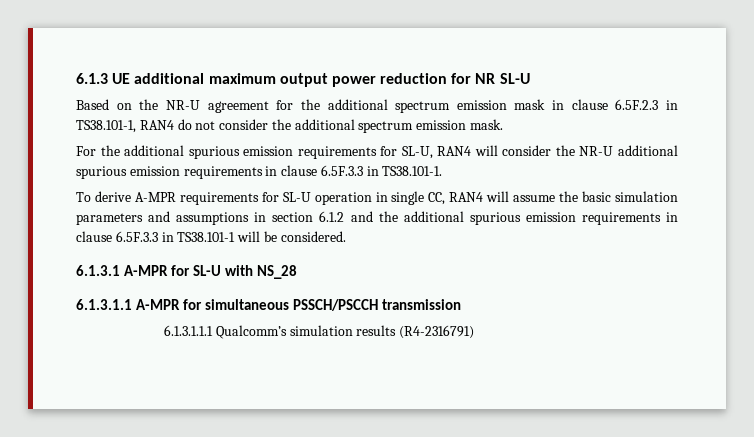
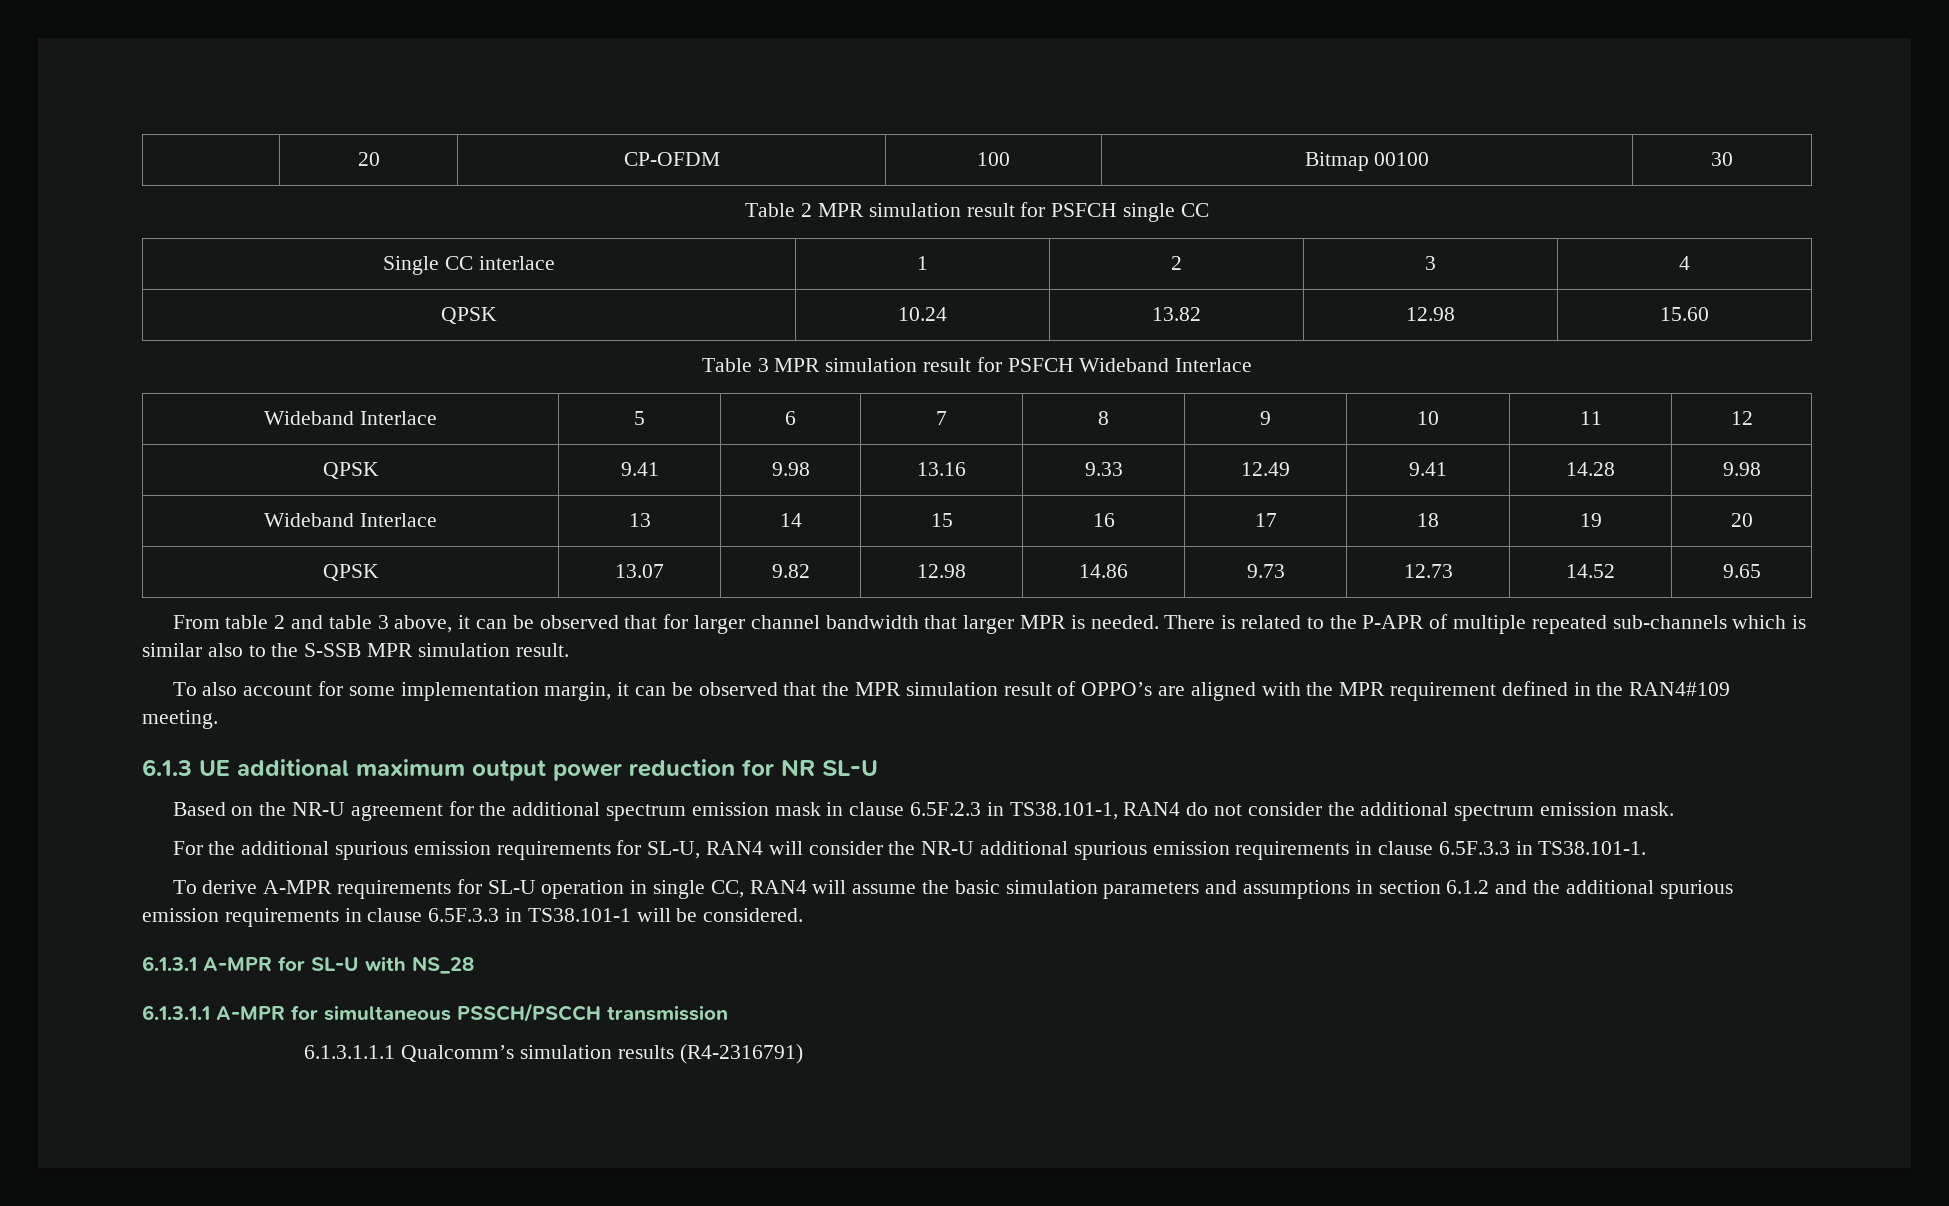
(76, 78) none -> [357,152,380,166] [623,152,720,166] [977,152,1010,166] [1304,152,1430,171] [1711,152,1733,166] [745,202,1209,222] [383,256,555,275] [917,256,928,270] [1171,256,1182,270] [1425,256,1436,270] [1679,256,1690,270] [441,307,497,324] [898,307,947,321] [1152,307,1201,321] [1406,307,1455,321] [1660,307,1709,321] [701,357,1253,372] [264,411,437,425] [634,411,645,425] [785,411,796,425] [936,411,947,425] [1098,411,1109,425] [1260,411,1271,425] [1417,411,1439,425] [1579,411,1602,425] [1730,411,1753,425] [322,462,379,479] [620,462,659,476] [771,462,810,476] [917,462,966,476] [1084,462,1123,476] [1241,462,1290,476] [1409,462,1447,476] [1566,462,1615,476] [1722,462,1761,476] [264,513,437,527] [628,513,651,527] [779,513,802,527] [930,513,953,527] [1092,513,1115,527] [1254,513,1277,527] [1417,513,1439,527] [1579,513,1602,527] [1730,513,1753,527] [322,564,379,581] [615,564,664,578] [771,564,810,578] [917,564,966,578] [1079,564,1128,578] [1246,564,1285,578] [1403,564,1453,578] [1566,564,1615,578] [1722,564,1761,578] [172,614,1807,634] [142,643,569,657] [172,681,1731,701] [142,710,218,729] | 20 | CP-OFDM | 100 | Bitmap 00100 | 30 // Table 2 MPR simulation result for PSFCH single CC // Single CC interlace | 1 | 2 | 3 | 4 // QPSK | 10.24 | 13.82 | 12.98 | 15.60 // Table 3 MPR simulation result for PSFCH Wideband Interlace // Wideband Interlace | 5 | 6 | 7 | 8 | 9 | 10 | 11 | 12 // QPSK | 9.41 | 9.98 | 13.16 | 9.33 | 12.49 | 9.41 | 14.28 | 9.98 // Wideband Interlace | 13 | 14 | 15 | 16 | 17 | 18 | 19 | 20 // QPSK | 13.07 | 9.82 | 12.98 | 14.86 | 9.73 | 12.73 | 14.52 | 9.65 // From table 2 and table 3 above, it can be observed that for larger channel bandwidth that larger MPR is needed. There is related to the P-APR of multiple repeated sub-channels which is similar also to the S-SSB MPR simulation result. // To also account for some implementation margin, it can be observed that the MPR simulation result of OPPO’s are aligned with the MPR requirement defined in the RAN4#109 meeting. //

